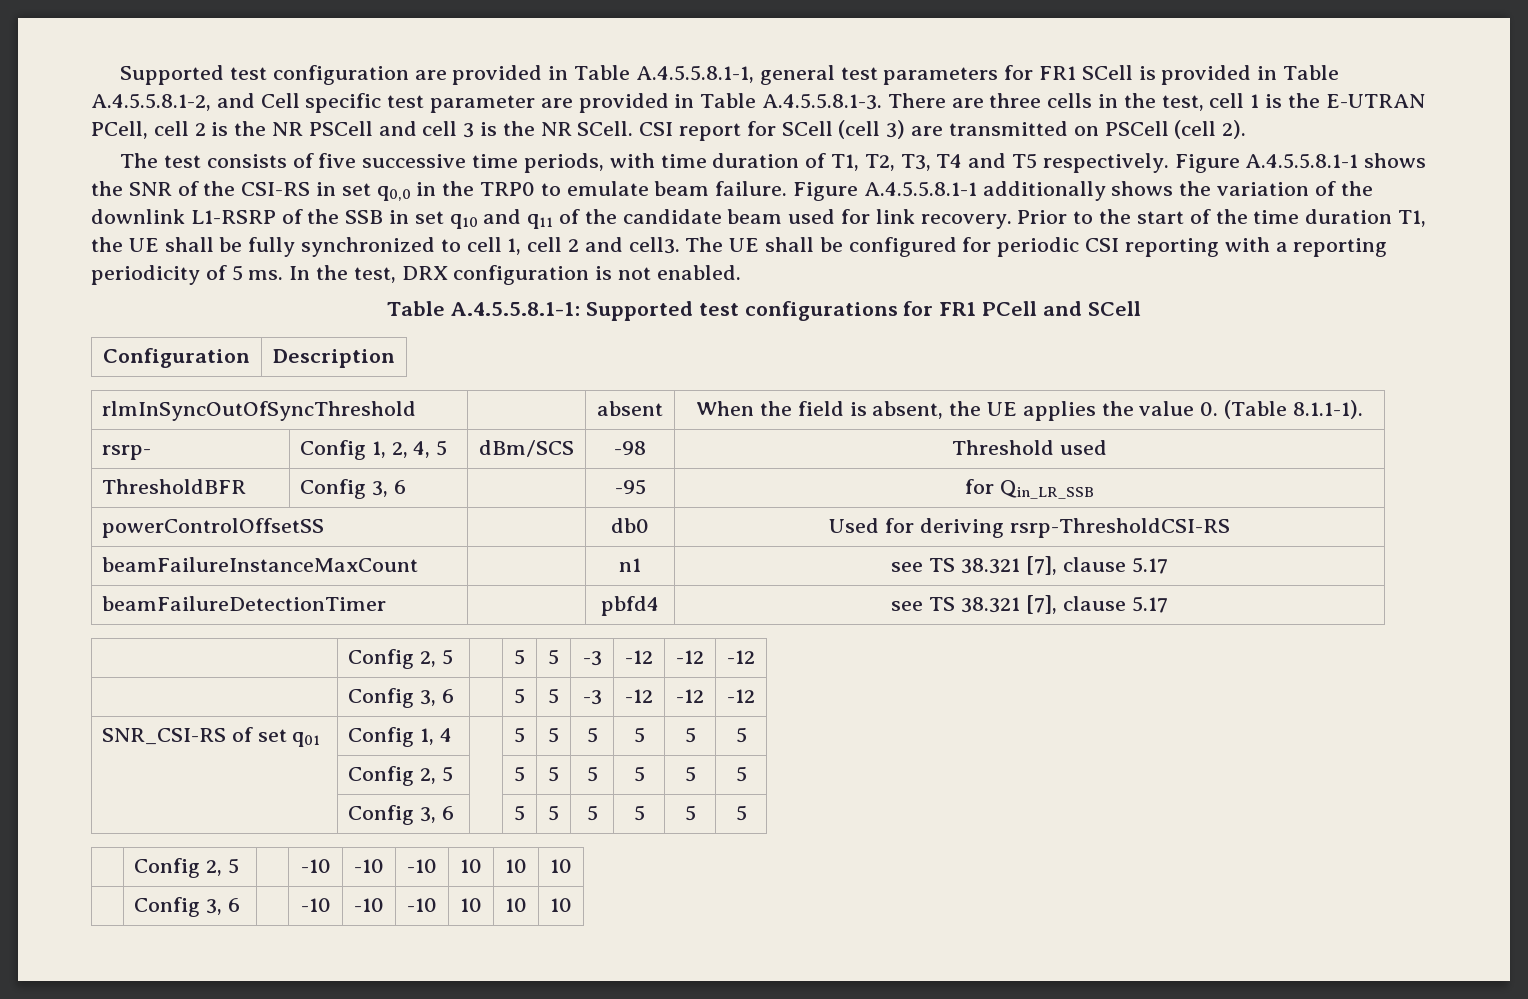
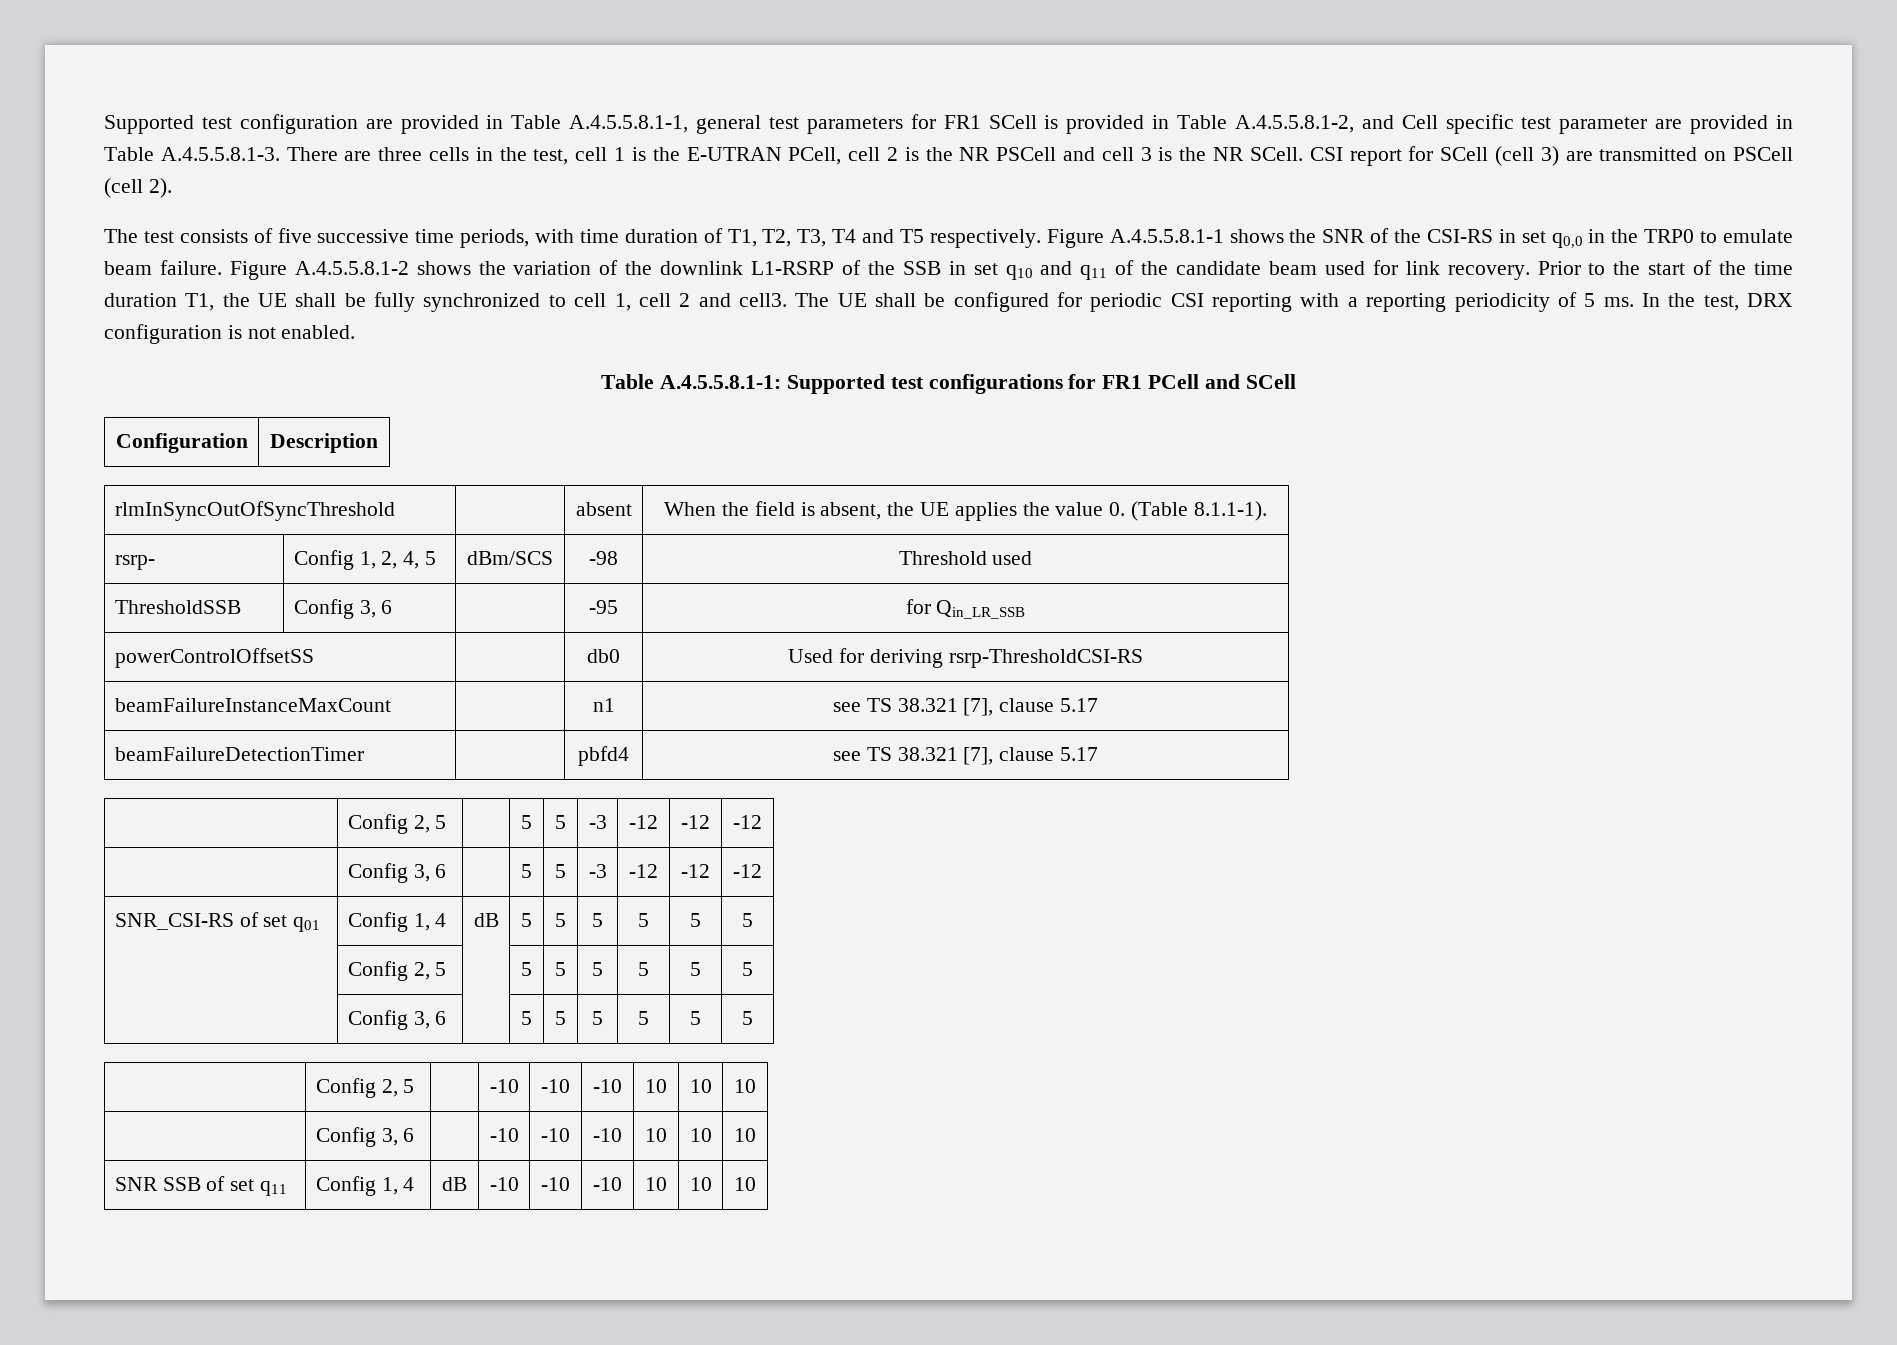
[863,181,1106,201] A.4.5.5.8.1-1 additionally -> [294,261,409,275] A.4.5.5.8.1-2
[102,479,247,494] ThresholdBFR -> [114,600,241,614] ThresholdSSB
(452, 735) none -> [473,913,499,927] dB
(572, 905) none -> [114,1176,288,1196] [315,1176,415,1196] [442,1177,467,1191] [489,1177,519,1191] [541,1177,570,1191] [593,1177,622,1191] [645,1177,667,1191] [689,1177,712,1191] [734,1177,756,1191] // SNR SSB of set q11 | Config 1, 4 | dB | -10 | -10 | -10 | 10 | 10 | 10

